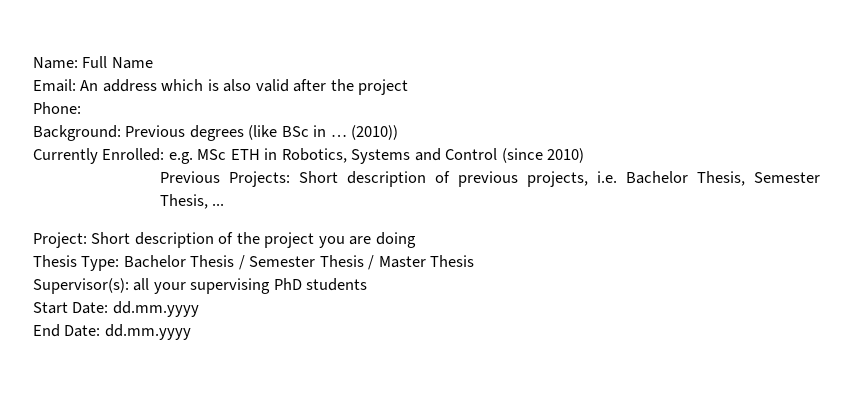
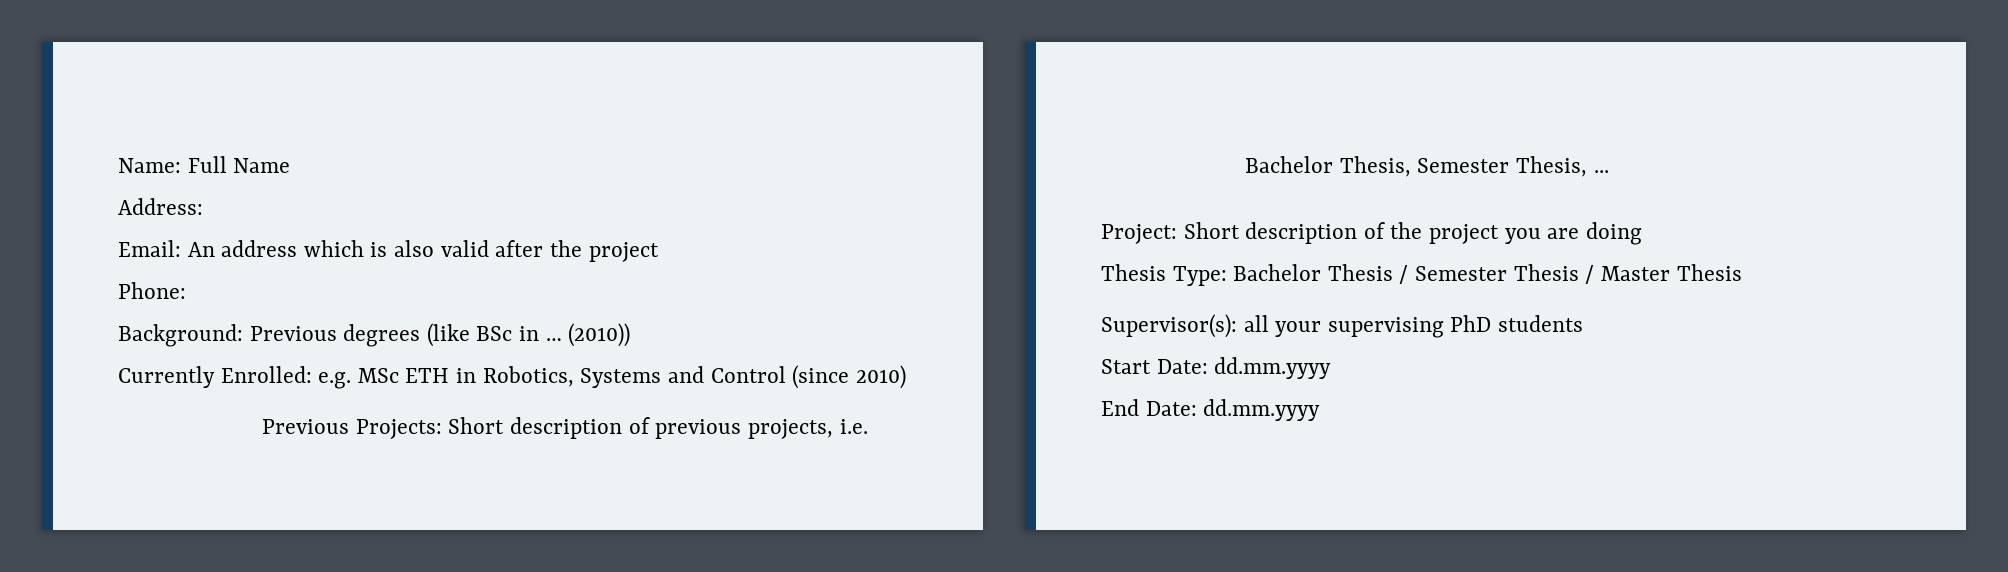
(153, 63) none -> [118,198,203,215] // Address:

